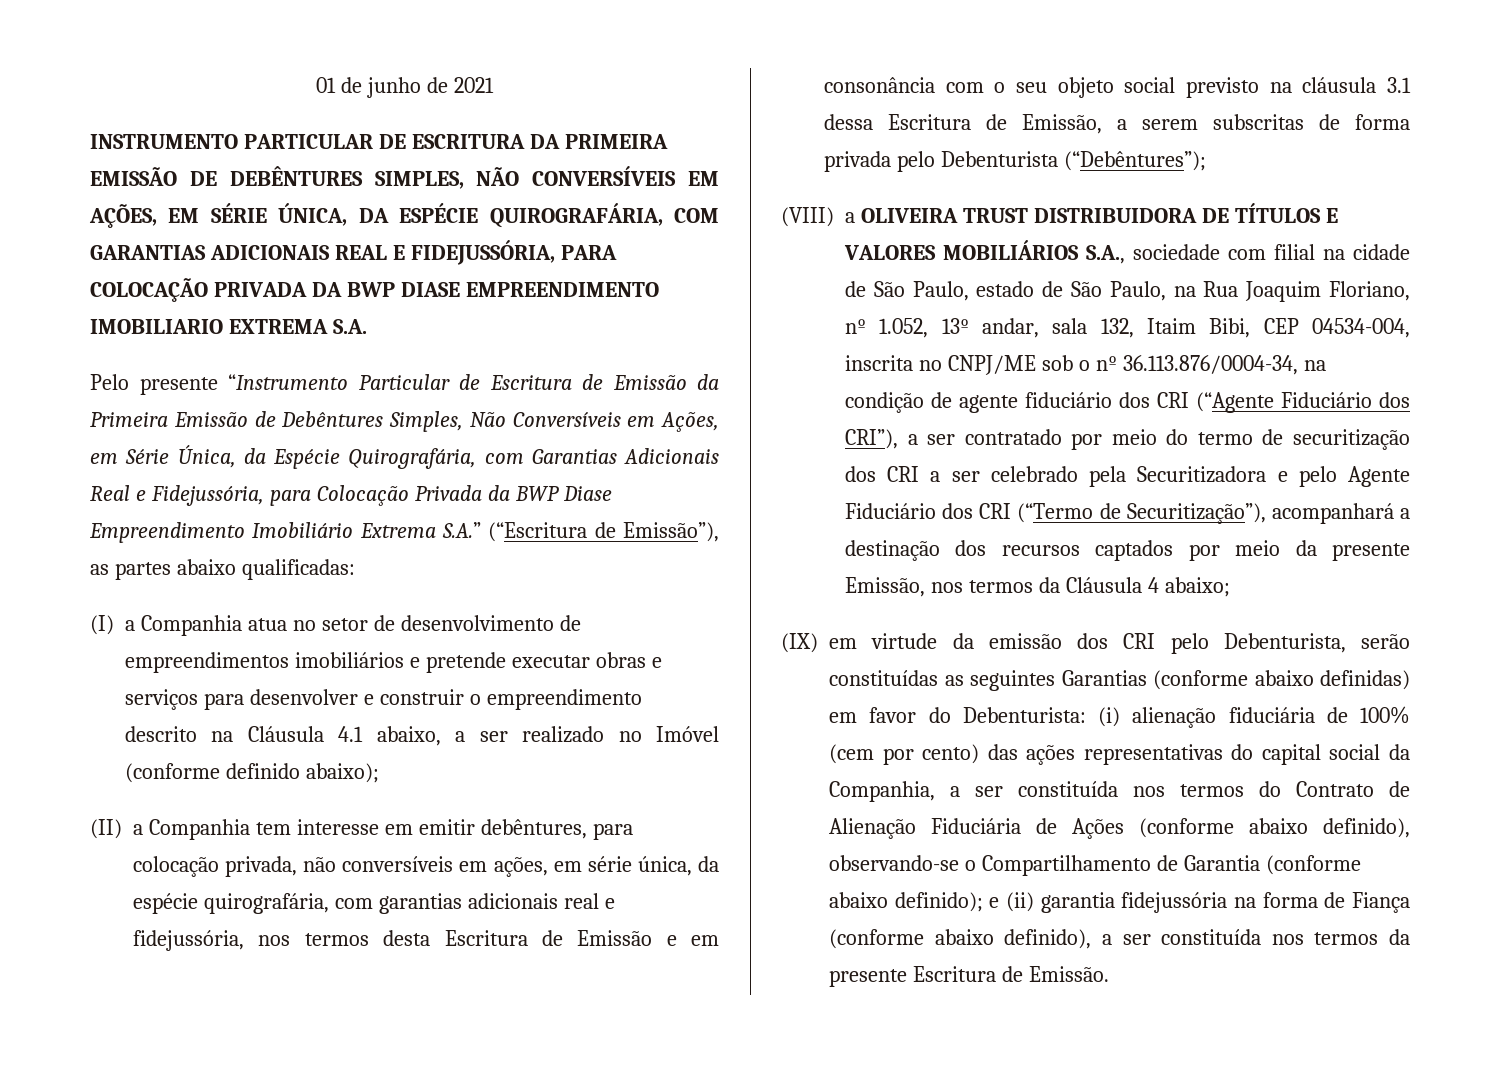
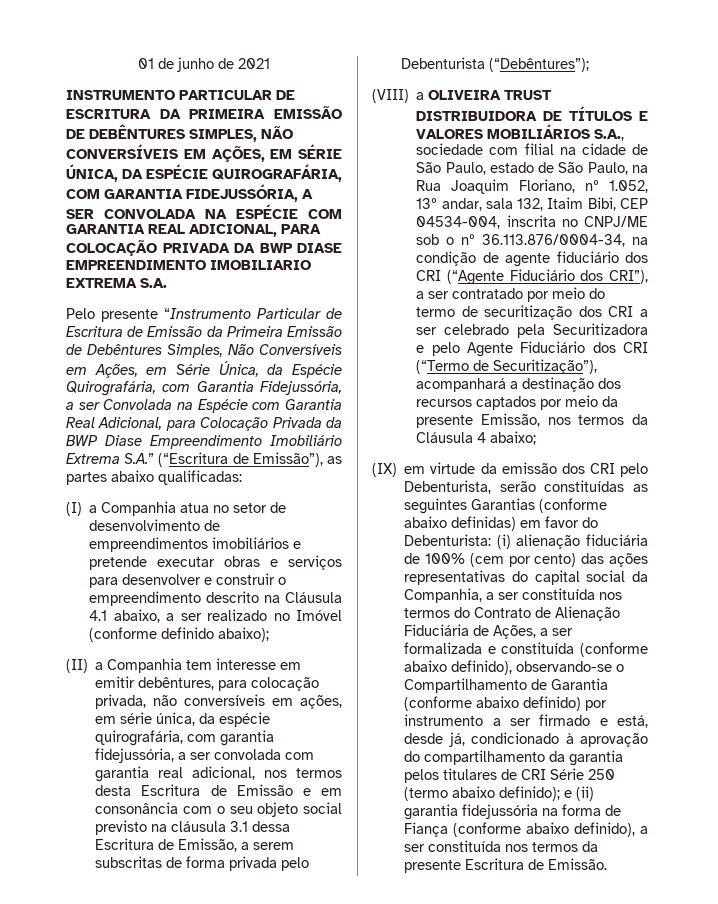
[90,240,555,265] GARANTIAS ADICIONAIS REAL E FIDEJUSSÓRIA, -> [104,184,313,202] [66,204,342,219] [66,224,277,237] GARANTIA FIDEJUSSÓRIA, A SER CONVOLADA NA ESPÉCIE COM GARANTIA REAL ADICIONAL,
[531,448,719,464] [90,485,264,506] Garantias Adicionais Real e Fidejussória, -> [196,381,342,395] [66,399,342,413] [66,417,163,430] Garantia Fidejussória, a ser Convolada na Espécie com Garantia Real Adicional,
[378,893,615,914] [133,930,244,951] garantias adicionais real e fidejussória, -> [220,730,275,746] [95,748,315,763] [95,766,256,782] garantia fidejussória, a ser convolada com garantia real adicional,
[1072,818,1124,839] Ações -> [493,625,574,639] [404,642,575,654] Ações, a ser formalizada e constituída
(888, 900) none -> [523,696,608,711] [404,714,648,728] [404,732,648,747] [404,750,624,766] [404,768,616,783] [404,786,496,801] definido) por instrumento a ser firmado e está, desde já, condicionado à aprovação do compartilhamento da garantia pelos titulares de CRI Série 250 (termo abaixo

